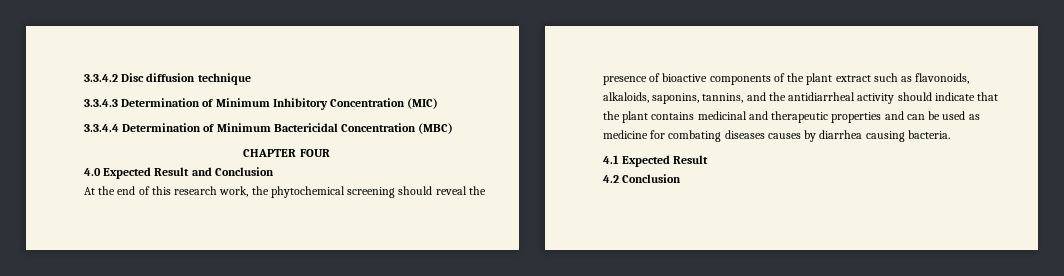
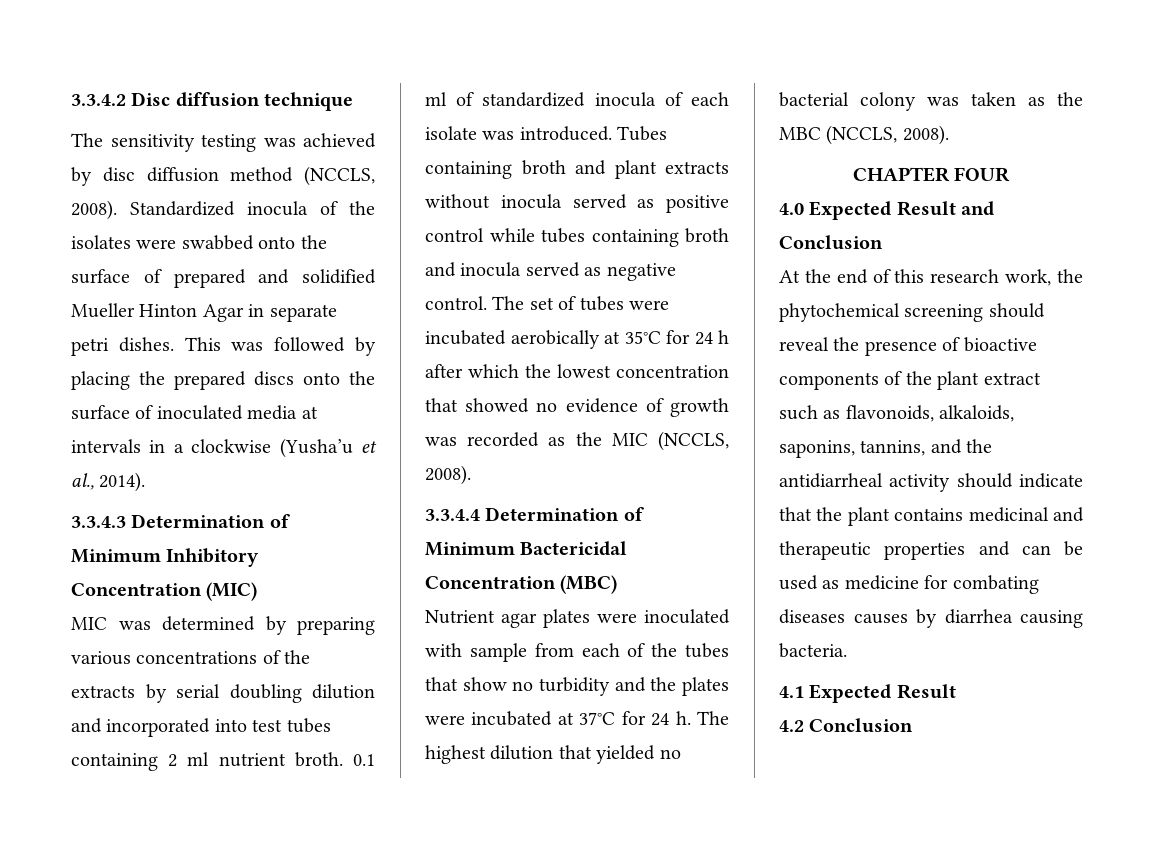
(251, 79) none -> [71,133,376,152] [71,166,375,186] [71,200,375,220] [71,235,327,250] [71,269,376,288] [71,303,337,322] [71,337,377,356] [71,371,375,390] [71,405,318,420] [71,438,377,458] [71,472,146,492] // The sensitivity testing was achieved by disc diffusion method (NCCLS, 2008). Standardized inocula of the isolates were swabbed onto the surface of prepared and solidified Mueller Hinton Agar in separate petri dishes. This was followed by placing the prepared discs onto the surface of inoculated media at intervals in a clockwise (Yusha’u et al., 2014).
(439, 103) none -> [71,616,375,635] [71,650,311,665] [71,684,375,703] [71,718,331,737] [71,752,375,771] [425,92,729,107] [425,126,668,141] [425,160,729,179] [425,194,729,213] [425,228,729,247] [425,262,676,281] [425,296,669,311] [425,330,729,349] [425,364,729,378] [425,398,729,417] [425,431,729,451] [425,465,471,485] // MIC was determined by preparing various concentrations of the extracts by serial doubling dilution and incorporated into test tubes containing 2 ml nutrient broth. 0.1 ml of standardized inocula of each isolate was introduced. Tubes containing broth and plant extracts without inocula served as positive control while tubes containing broth and inocula served as negative control. The set of tubes were incubated aerobically at 35°C for 24 h after which the lowest concentration that showed no evidence of growth was recorded as the MIC (NCCLS, 2008).
(454, 128) none -> [425,609,730,628] [425,643,729,662] [425,677,729,696] [425,711,729,726] [425,745,681,764] [779,92,1083,111] [779,125,949,145] // Nutrient agar plates were inoculated with sample from each of the tubes that show no turbidity and the plates were incubated at 37°C for 24 h. The highest dilution that yielded no bacterial colony was taken as the MBC (NCCLS, 2008).

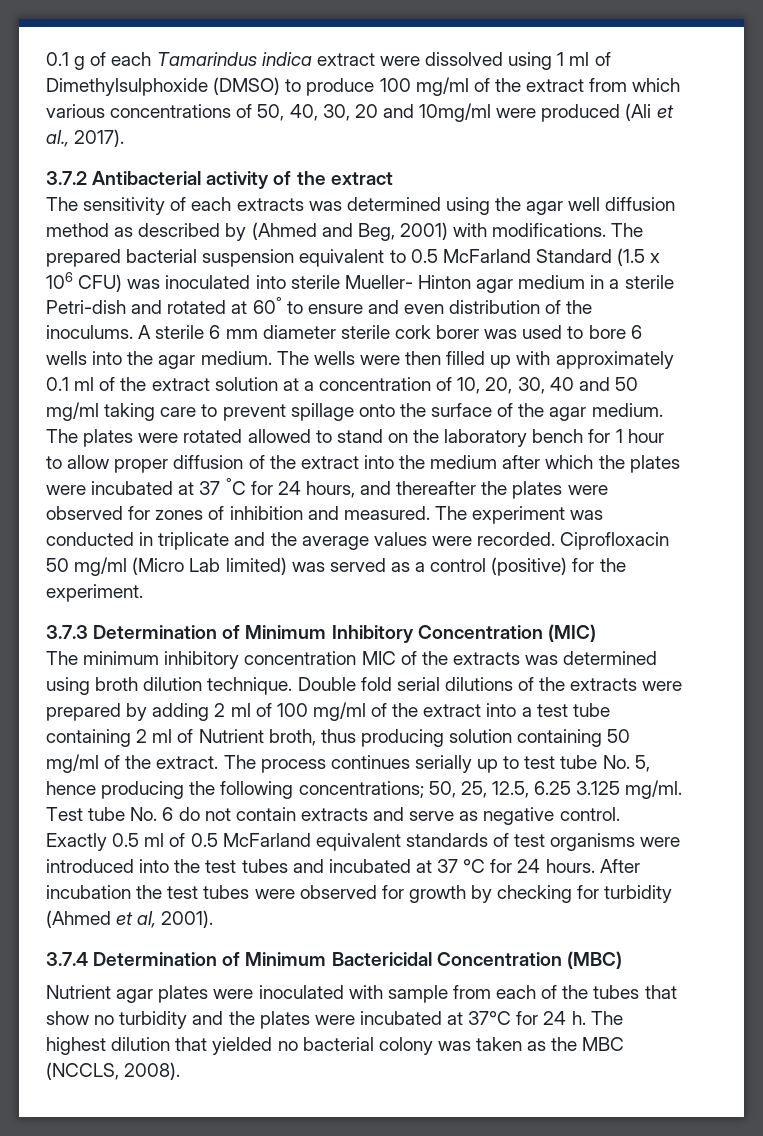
[71,92,354,111] [71,133,376,152] [71,166,375,186] [71,200,375,220] [71,235,327,250] [71,269,376,288] [71,303,337,322] [71,337,377,356] [71,371,375,390] [71,405,318,420] [71,438,377,458] [71,472,146,492] [71,516,126,528] 3.3.4.2 Disc diffusion technique // The sensitivity testing was achieved by disc diffusion method (NCCLS, 2008). Standardized inocula of the isolates were swabbed onto the surface of prepared and solidified Mueller Hinton Agar in separate petri dishes. This was followed by placing the prepared discs onto the surface of inoculated media at intervals in a clockwise (Yusha’u et al., 2014). // 3.3.4.3 -> [46,52,611,70] [46,77,681,96] [46,103,674,122] [46,129,125,147] [46,171,393,189] [46,197,676,215] [46,222,644,241] [46,248,661,267] [46,272,674,293] [46,297,593,314] [46,325,642,339] [46,351,674,369] [46,377,638,394] [46,402,663,421] [46,429,664,447] [46,455,680,473] [46,478,608,499] [46,506,604,524] [46,532,670,550] [46,557,626,576] [46,584,143,602] [46,625,88,639] 0.1 g of each Tamarindus indica extract were dissolved using 1 ml of Dimethylsulphoxide (DMSO) to produce 100 mg/ml of the extract from which various concentrations of 50, 40, 30, 20 and 10mg/ml were produced (Ali et al., 2017). // 3.7.2 Antibacterial activity of the extract // The sensitivity of each extracts was determined using the agar well diffusion method as described by (Ahmed and Beg, 2001) with modifications. The prepared bacterial suspension equivalent to 0.5 McFarland Standard (1.5 x 106 CFU) was inoculated into sterile Mueller- Hinton agar medium in a sterile Petri-dish and rotated at 60° to ensure and even distribution of the inoculums. A sterile 6 mm diameter sterile cork borer was used to bore 6 wells into the agar medium. The wells were then filled up with approximately 0.1 ml of the extract solution at a concentration of 10, 20, 30, 40 and 50 mg/ml taking care to prevent spillage onto the surface of the agar medium. The plates were rotated allowed to stand on the laboratory bench for 1 hour to allow proper diffusion of the extract into the medium after which the plates were incubated at 37 °C for 24 hours, and thereafter the plates were observed for zones of inhibition and measured. The experiment was conducted in triplicate and the average values were recorded. Ciprofloxacin 50 mg/ml (Micro Lab limited) was served as a control (positive) for the experiment. // 3.7.3
[71,616,375,635] [71,650,311,665] [71,684,375,703] [71,718,331,737] [71,752,375,771] [425,92,729,107] [425,126,668,141] [425,160,729,179] [425,194,729,213] [425,228,729,247] [425,262,676,281] [425,296,669,311] [425,330,729,349] [425,364,729,378] [425,398,729,417] [425,431,729,451] [425,465,471,485] [425,509,480,521] MIC was determined by preparing various concentrations of the extracts by serial doubling dilution and incorporated into test tubes containing 2 ml nutrient broth. 0.1 ml of standardized inocula of each isolate was introduced. Tubes containing broth and plant extracts without inocula served as positive control while tubes containing broth and inocula served as negative control. The set of tubes were incubated aerobically at 35°C for 24 h after which the lowest concentration that showed no evidence of growth was recorded as the MIC (NCCLS, 2008). // 3.3.4.4 -> [46,651,658,669] [46,677,683,695] [46,702,610,721] [46,729,631,747] [46,754,650,773] [46,780,683,799] [46,807,620,825] [46,833,681,851] [46,859,640,873] [46,885,673,903] [46,910,214,928] [46,952,88,966] The minimum inhibitory concentration MIC of the extracts was determined using broth dilution technique. Double fold serial dilutions of the extracts were prepared by adding 2 ml of 100 mg/ml of the extract into a test tube containing 2 ml of Nutrient broth, thus producing solution containing 50 mg/ml of the extract. The process continues serially up to test tube No. 5, hence producing the following concentrations; 50, 25, 12.5, 6.25 3.125 mg/ml. Test tube No. 6 do not contain extracts and serve as negative control. Exactly 0.5 ml of 0.5 McFarland equivalent standards of test organisms were introduced into the test tubes and incubated at 37 °C for 24 hours. After incubation the test tubes were observed for growth by checking for turbidity (Ahmed et al, 2001). // 3.7.4
[852,167,1011,182] [779,201,995,220] [779,235,883,250] [779,269,1083,286] [779,303,1045,322] [779,337,1037,356] [779,371,1041,390] [779,405,1015,422] [779,439,993,458] [779,473,1083,492] [779,507,1084,526] [779,541,1083,560] [779,575,1039,594] [779,609,1083,628] [779,643,847,658] [779,684,956,703] [779,718,914,733] // CHAPTER FOUR // 4.0 Expected Result and Conclusion // At the end of this research work, the phytochemical screening should reveal the presence of bioactive components of the plant extract such as flavonoids, alkaloids, saponins, tannins, and the antidiarrheal activity should indicate that the plant contains medicinal and therapeutic properties and can be used as medicine for combating diseases causes by diarrhea causing bacteria. // 4.1 Expected Result // 4.2 Conclusion -> (181, 1071) none

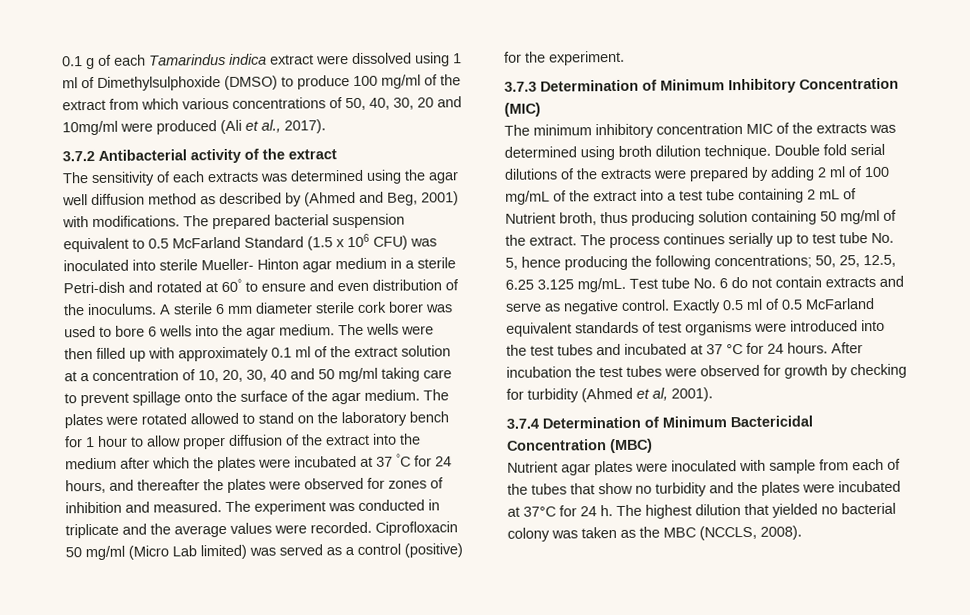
[312,702,366,721] mg/ml -> [505,190,550,205] mg/mL
[152,729,173,743] ml -> [819,189,840,200] mL
[625,780,683,799] mg/ml. -> [577,277,626,293] mg/mL.

